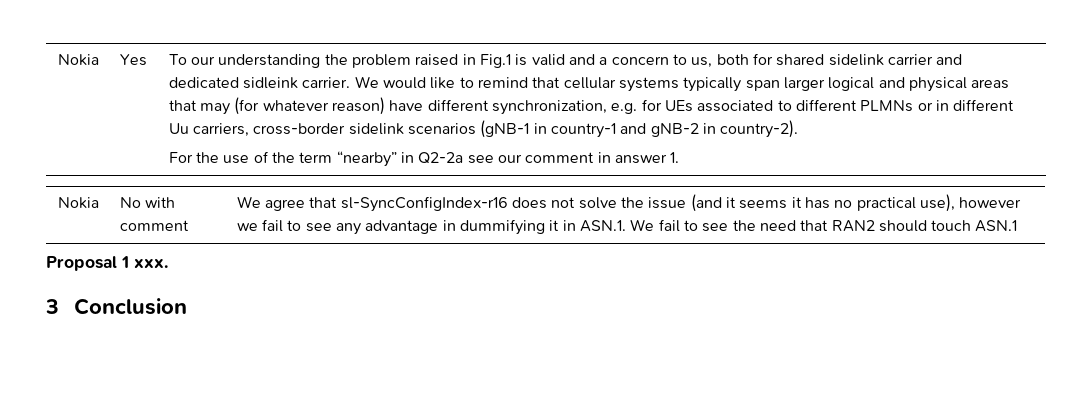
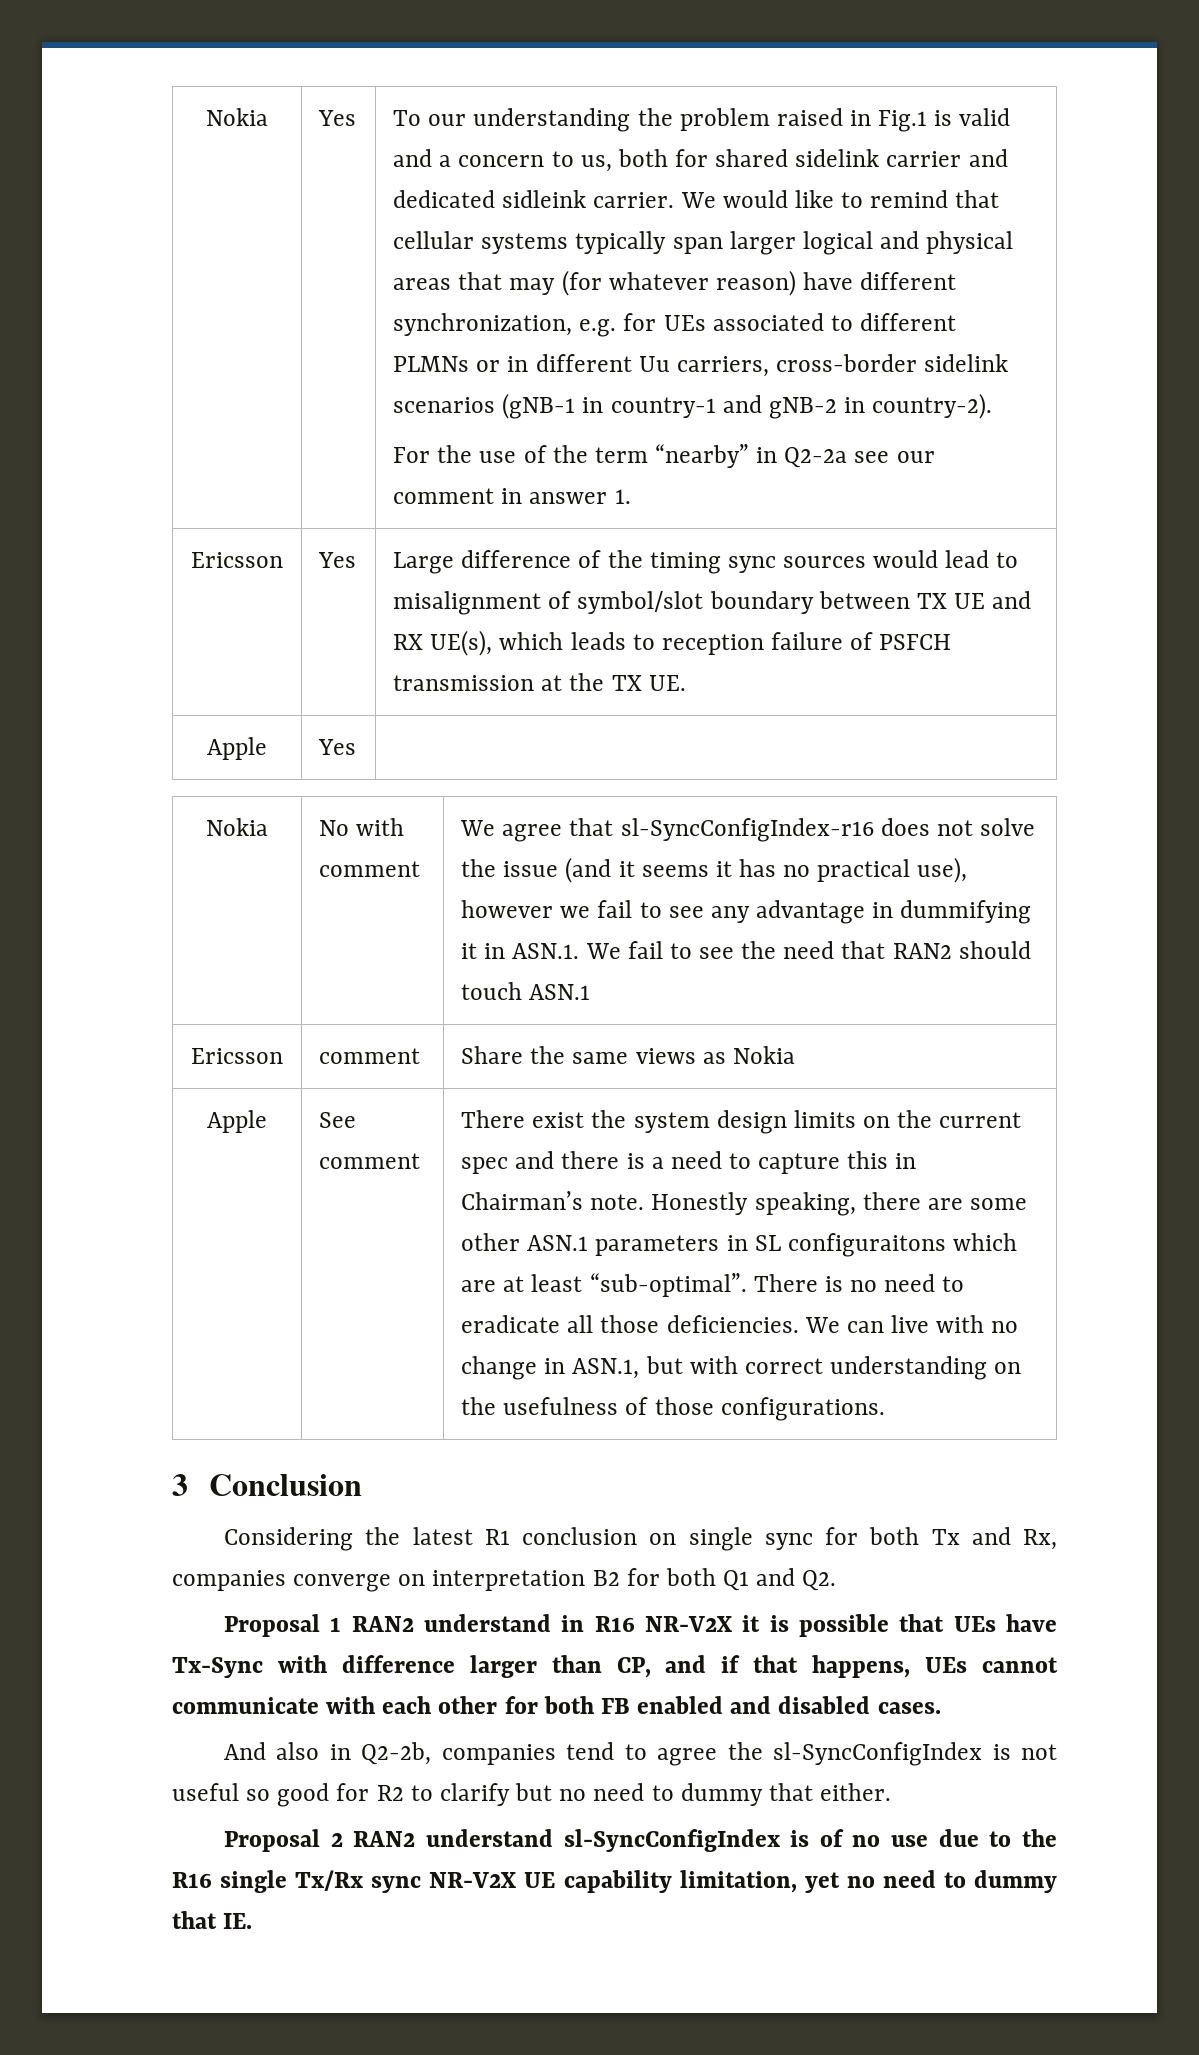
(680, 157) none -> [191,552,283,568] [318,552,357,568] [393,550,1019,574] [393,591,1032,615] [393,630,952,656] [393,673,686,691] [207,737,267,760] [318,739,357,755] // Ericsson | Yes | Large difference of the timing sync sources would lead to misalignment of symbol/slot boundary between TX UE and RX UE(s), which leads to reception failure of PSFCH transmission at the TX UE. // Apple | Yes |
[46,256,168,271] [45,298,188,315] // Proposal 1 xxx. // 3 Conclusion -> [191,1048,283,1064] [319,1048,421,1064] [461,1046,795,1064] [207,1110,267,1133] [319,1112,357,1128] [319,1153,421,1169] [461,1110,1022,1134] [461,1151,917,1174] [461,1191,1028,1216] [461,1233,1018,1257] [461,1273,965,1297] [461,1315,1019,1333] [461,1356,1022,1380] [461,1397,885,1421] [172,1474,363,1496] [224,1527,1057,1551] [172,1568,837,1592] [224,1614,1058,1637] [172,1655,1058,1678] [172,1696,941,1714] [224,1742,1057,1766] [172,1783,892,1807] [224,1829,1057,1852] [172,1870,1057,1893] [172,1911,253,1929] // Ericsson | comment | Share the same views as Nokia // Apple | See comment | There exist the system design limits on the current spec and there is a need to capture this in Chairman’s note. Honestly speaking, there are some other ASN.1 parameters in SL configuraitons which are at least “sub-optimal”. There is no need to eradicate all those deficiencies. We can live with no change in ASN.1, but with correct understanding on the usefulness of those configurations. // 3 Conclusion // Considering the latest R1 conclusion on single sync for both Tx and Rx, companies converge on interpretation B2 for both Q1 and Q2. // Proposal 1 RAN2 understand in R16 NR-V2X it is possible that UEs have Tx-Sync with difference larger than CP, and if that happens, UEs cannot communicate with each other for both FB enabled and disabled cases. // And also in Q2-2b, companies tend to agree the sl-SyncConfigIndex is not useful so good for R2 to clarify but no need to dummy that either. // Proposal 2 RAN2 understand sl-SyncConfigIndex is of no use due to the R16 single Tx/Rx sync NR-V2X UE capability limitation, yet no need to dummy that IE.

